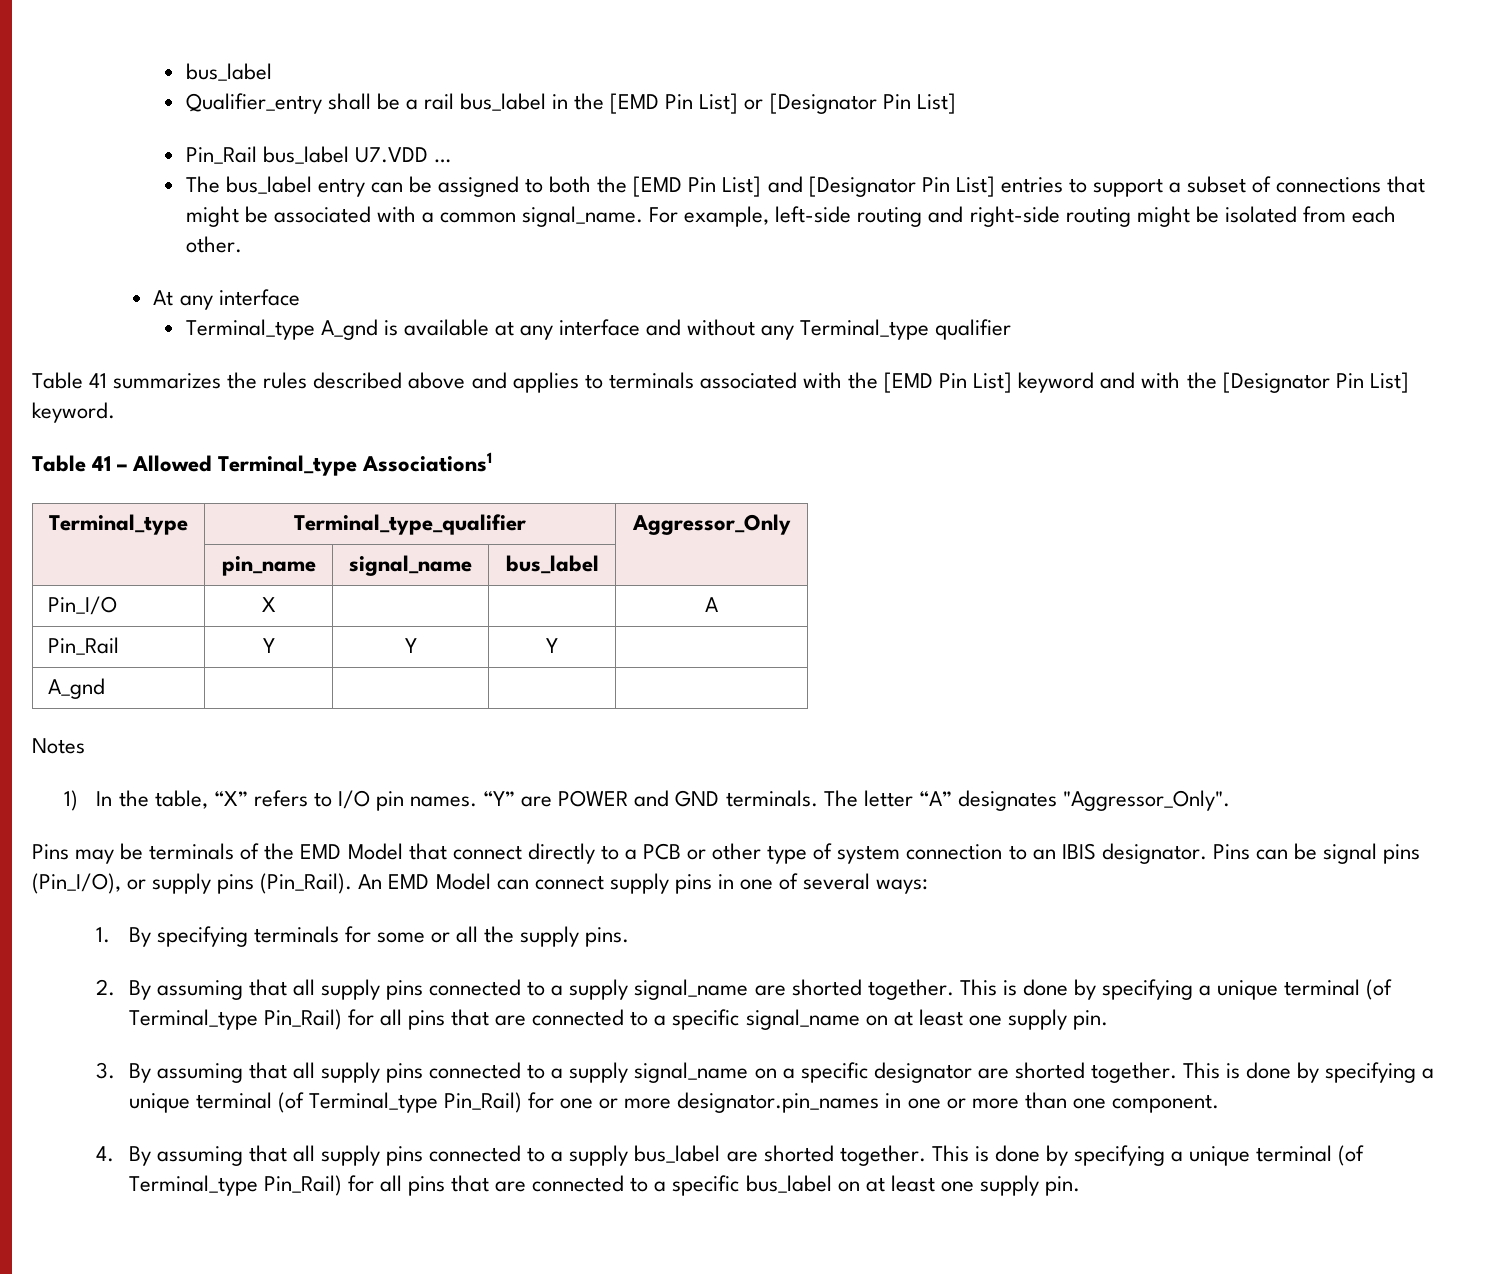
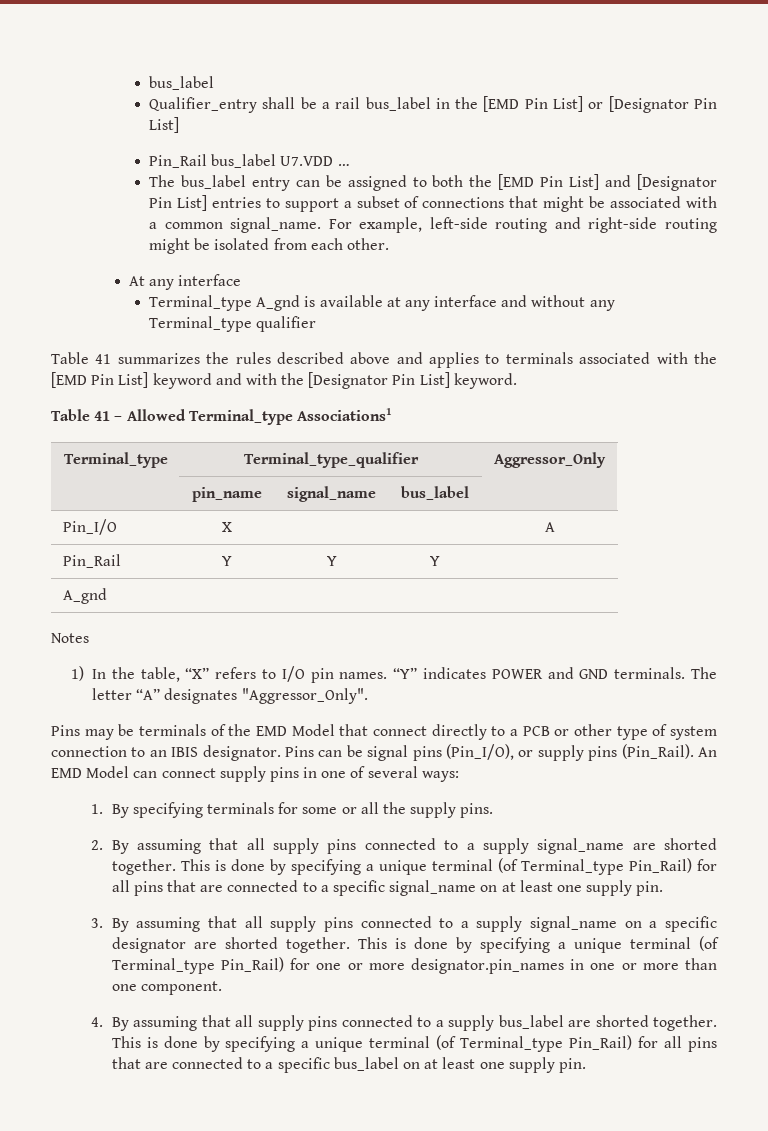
[521,796,553,807] are -> [422,667,486,679] indicates

